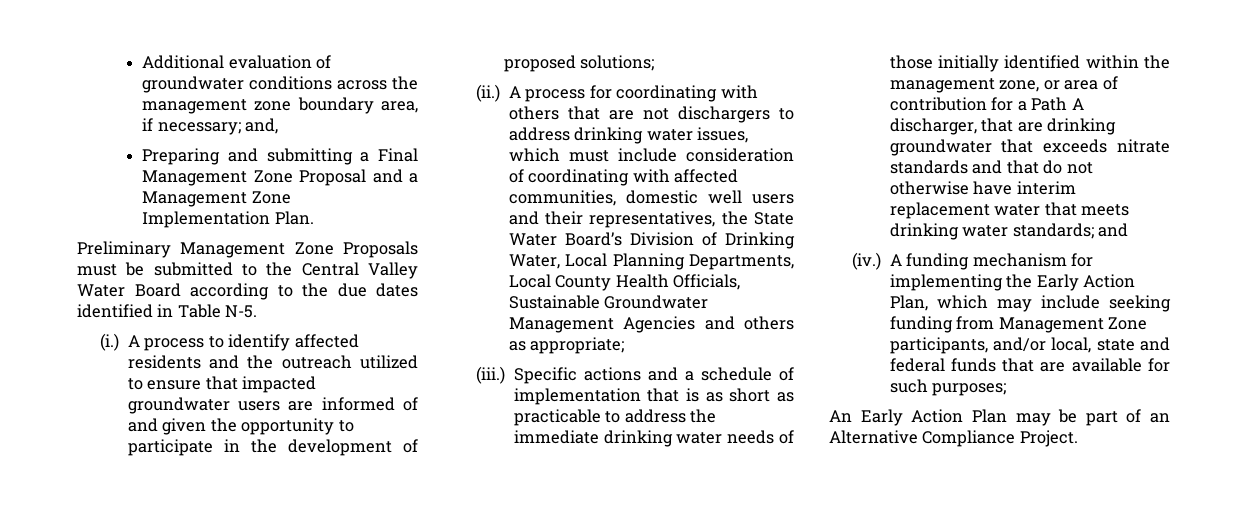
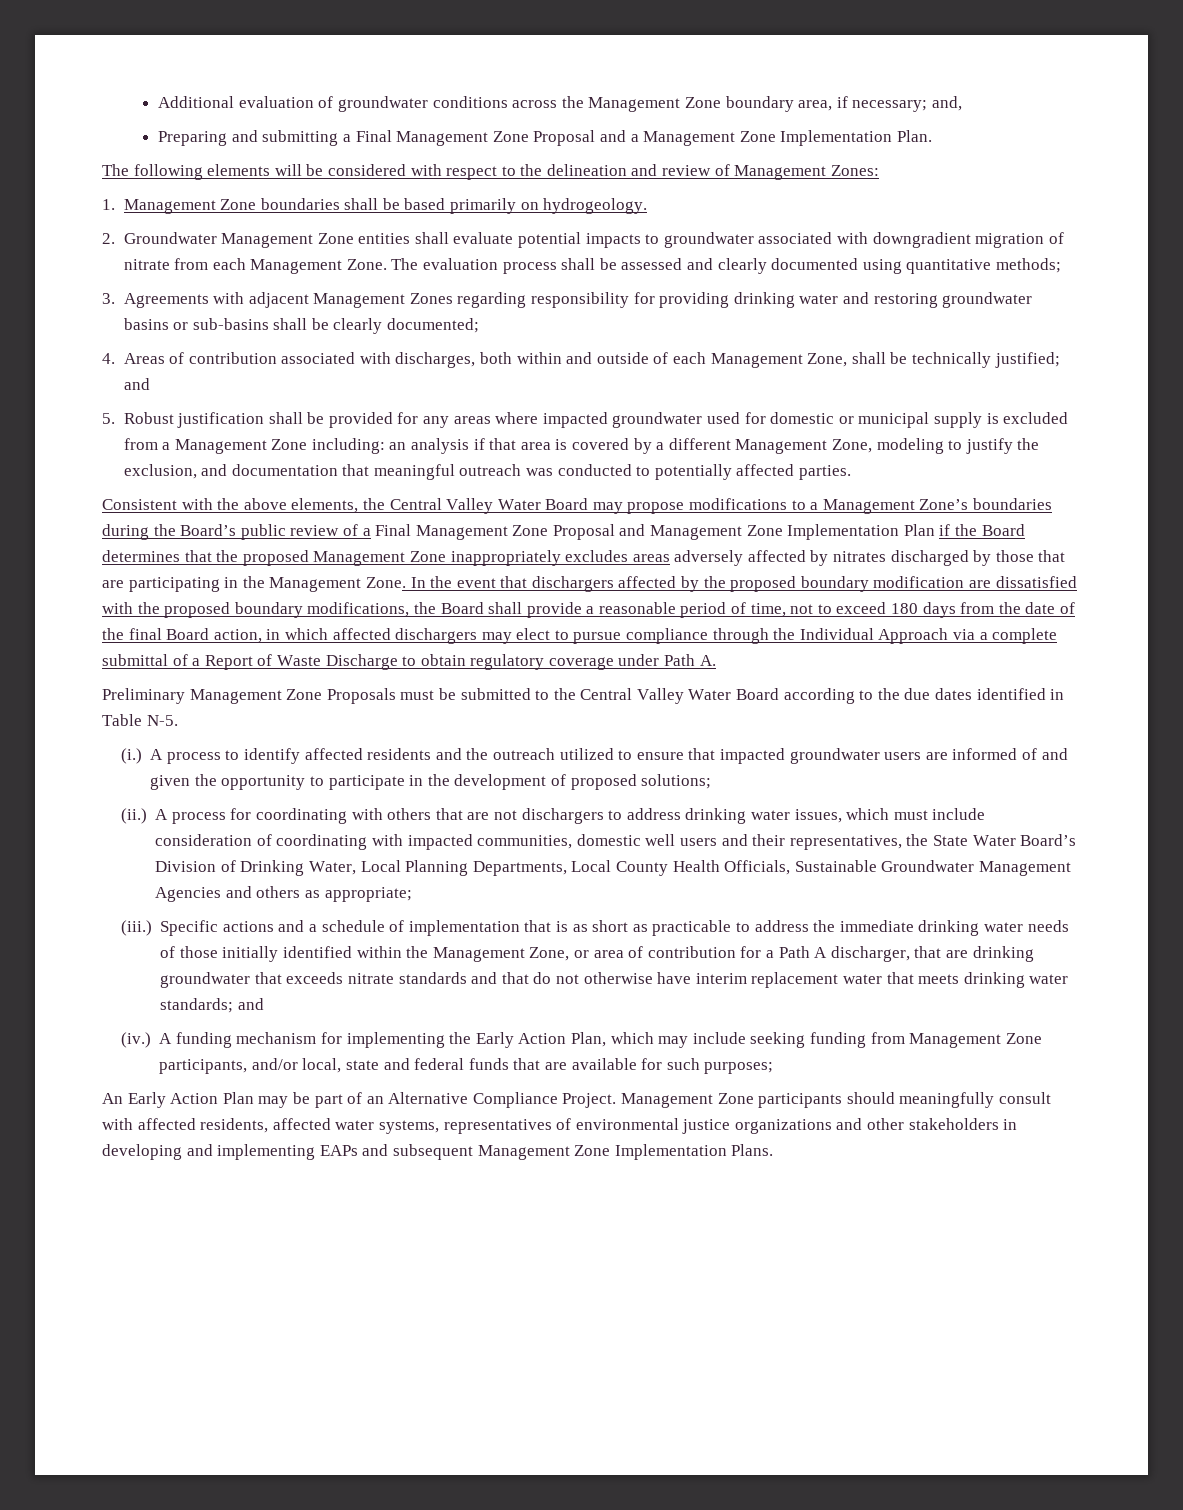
[142,99,292,114] management zone -> [588,97,721,112] Management Zone
(314, 218) none -> [102,164,879,180] [102,198,648,214] [102,232,1064,248] [123,258,1061,274] [102,292,1033,308] [123,318,480,334] [102,352,1060,368] [123,378,150,390] [102,412,1069,428] [123,438,1040,454] [123,464,851,480] [102,498,1053,514] [102,524,1025,540] [102,550,1066,566] [102,576,1077,592] [102,602,1075,618] [102,628,1058,644] [102,654,716,670] // The following elements will be considered with respect to the delineation and review of Management Zones: // 1. Management Zone boundaries shall be based primarily on hydrogeology. // 2. Groundwater Management Zone entities shall evaluate potential impacts to groundwater associated with downgradient migration of nitrate from each Management Zone. The evaluation process shall be assessed and clearly documented using quantitative methods; // 3. Agreements with adjacent Management Zones regarding responsibility for providing drinking water and restoring groundwater basins or sub-basins shall be clearly documented; // 4. Areas of contribution associated with discharges, both within and outside of each Management Zone, shall be technically justified; and // 5. Robust justification shall be provided for any areas where impacted groundwater used for domestic or municipal supply is excluded from a Management Zone including: an analysis if that area is covered by a different Management Zone, modeling to justify the exclusion, and documentation that meaningful outreach was conducted to potentially affected parties. // Consistent with the above elements, the Central Valley Water Board may propose modifications to a Management Zone’s boundaries during the Board’s public review of a Final Management Zone Proposal and Management Zone Implementation Plan if the Board determines that the proposed Management Zone inappropriately excludes areas adversely affected by nitrates discharged by those that are participating in the Management Zone. In the event that dischargers affected by the proposed boundary modification are dissatisfied with the proposed boundary modifications, the Board shall provide a reasonable period of time, not to exceed 180 days from the date of the final Board action, in which affected dischargers may elect to pursue compliance through the Individual Approach via a complete submittal of a Report of Waste Discharge to obtain regulatory coverage under Path A.
[674,169,739,183] affected -> [407,834,473,850] impacted
[889,78,1040,93] management zone, -> [432,947,570,962] Management Zone,
(1078, 438) none -> [621,1092,1052,1108] [102,1118,1018,1134] [102,1144,774,1160] Management Zone participants should meaningfully consult with affected residents, affected water systems, representatives of environmental justice organizations and other stakeholders in developing and implementing EAPs and subsequent Management Zone Implementation Plans.

